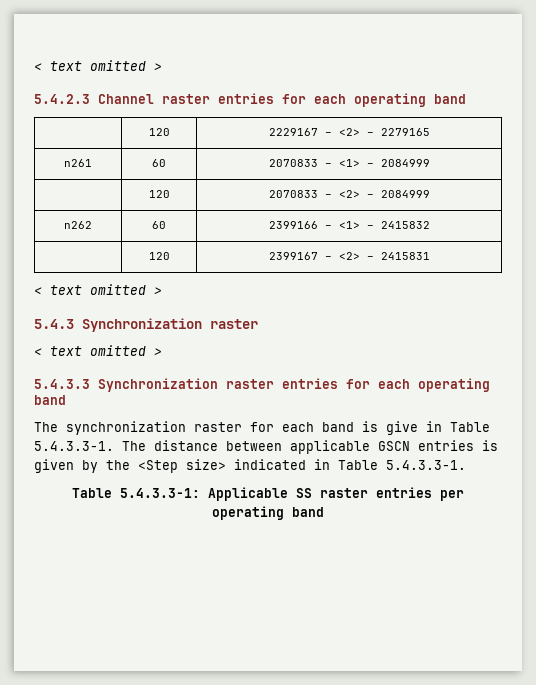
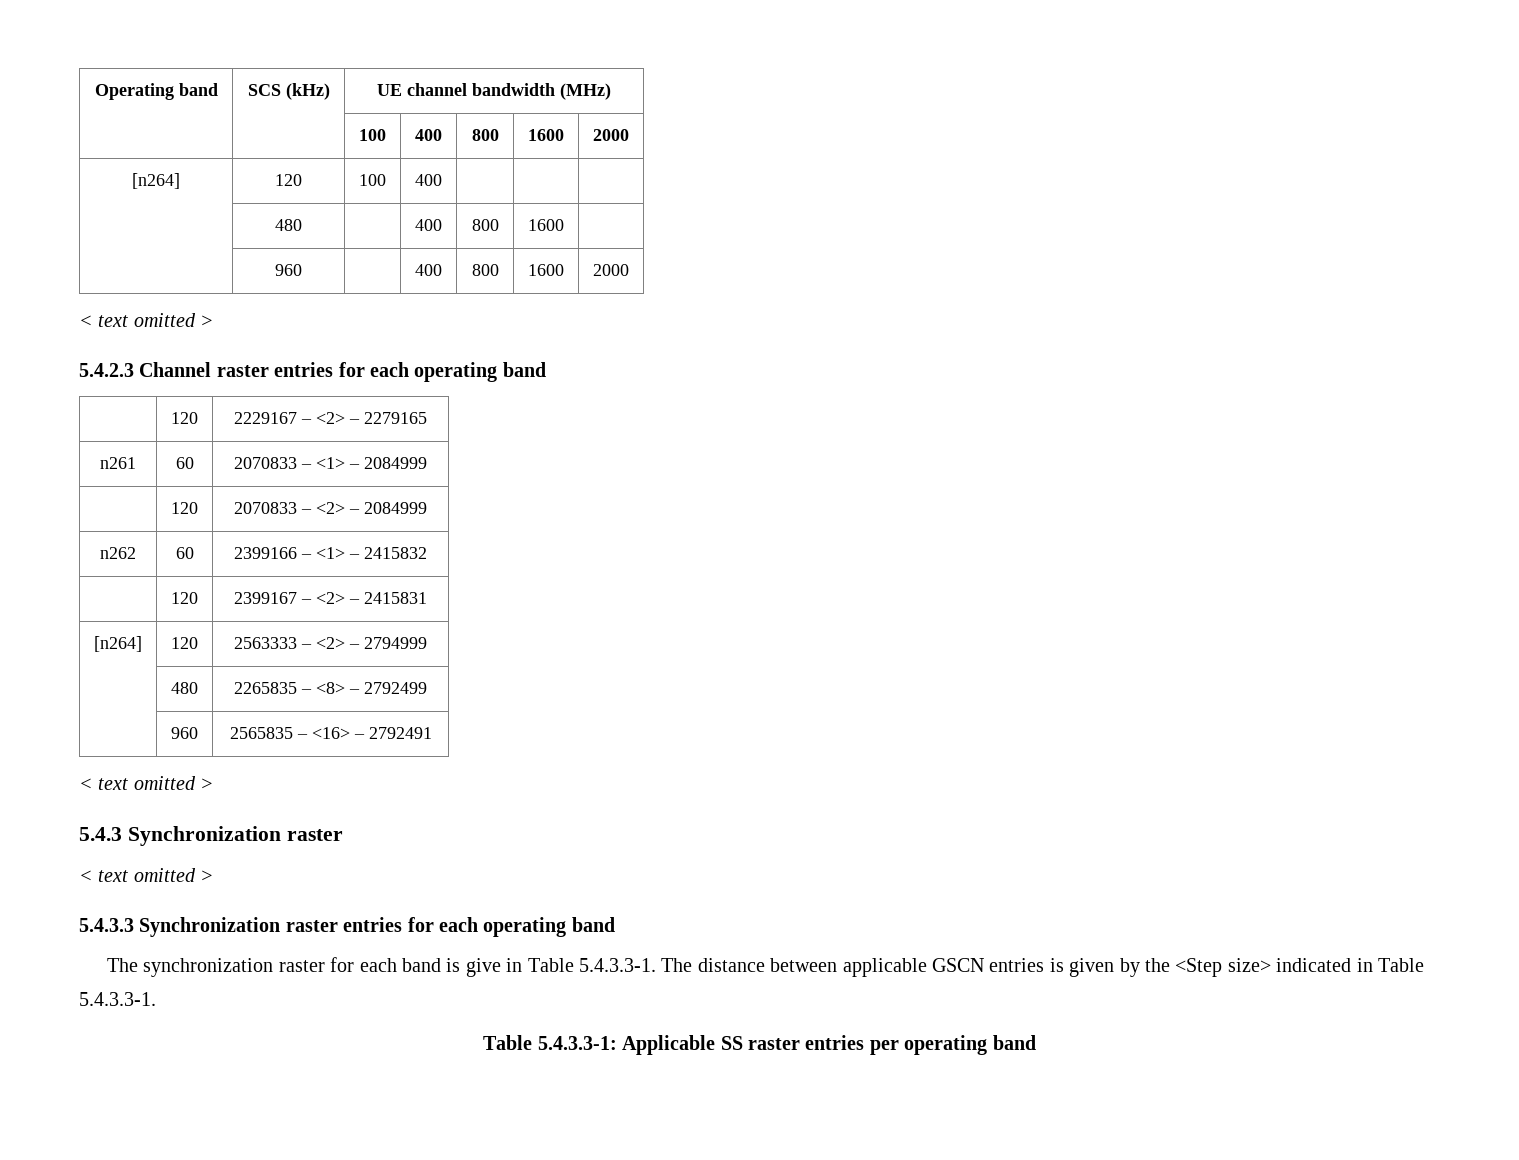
(34, 67) none -> [94,83,218,100] [247,83,330,100] [377,83,611,100] [359,129,386,141] [415,129,442,141] [471,129,499,141] [528,129,564,141] [593,129,629,141] [132,173,180,189] [275,174,302,186] [359,174,386,186] [415,174,442,186] [275,219,302,231] [415,219,442,231] [471,219,499,231] [528,219,564,231] [275,264,302,276] [415,264,442,276] [471,264,499,276] [528,264,564,276] [593,264,629,276] Operating band | SCS (kHz) | UE channel bandwidth (MHz) // | | 100 | 400 | 800 | 1600 | 2000 // [n264] | 120 | 100 | 400 | | | // | 480 | | 400 | 800 | 1600 | // | 960 | | 400 | 800 | 1600 | 2000 //
(430, 256) none -> [94,636,142,652] [171,637,198,649] [234,637,427,649] [171,682,198,694] [234,682,427,694] [171,727,198,739] [229,727,432,739] // [n264] | 120 | 2563333 – <2> – 2794999 // | 480 | 2265835 – <8> – 2792499 // | 960 | 2565835 – <16> – 2792491

